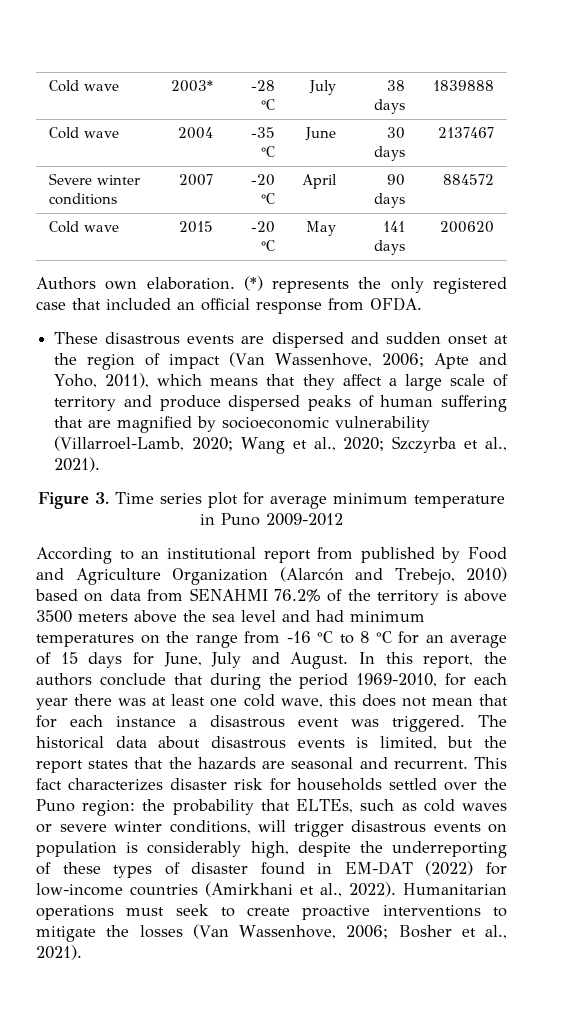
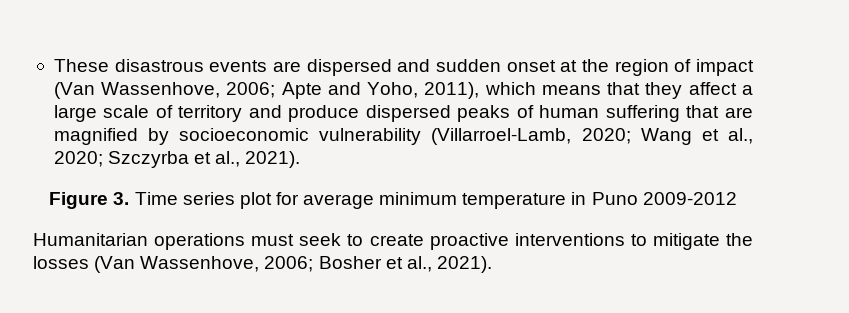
[49,80,120,92] [170,80,213,92] [250,80,275,91] [260,99,275,110] [308,80,336,95] [386,80,405,91] [373,99,405,114] [432,80,494,91] [49,127,120,139] [177,127,213,139] [250,127,275,138] [260,146,275,157] [304,127,336,141] [386,127,405,139] [373,146,405,161] [437,127,494,138] [49,173,141,185] [49,193,118,205] [178,174,213,186] [250,174,275,186] [260,193,275,204] [301,174,337,189] [386,174,405,186] [373,193,405,208] [442,174,494,185] [49,221,120,233] [178,221,213,233] [250,221,275,233] [260,240,275,251] [305,221,336,236] [382,221,405,232] [373,240,405,255] [439,221,494,233] [36,276,507,294] [36,297,422,314] Cold wave | 2003* | -28 °C | July | 38 days | 1839888 // Cold wave | 2004 | -35 °C | June | 30 days | 2137467 // Severe winter conditions | 2007 | -20 °C | April | 90 days | 884572 // Cold wave | 2015 | -20 °C | May | 141 days | 200620 // Authors own elaboration. (*) represents the only registered case that included an official response from OFDA. // -> (53, 65) none
[36,547,507,564] [36,567,508,585] [35,588,507,605] [36,610,425,623] [36,631,507,648] [36,652,507,669] [36,673,507,690] [36,694,508,710] [36,715,507,732] [36,736,507,750] [36,757,508,773] [36,778,507,791] [36,799,507,816] [36,820,507,837] [36,841,508,858] [36,861,508,878] [36,882,396,897] According to an institutional report from published by Food and Agriculture Organization (Alarcón and Trebejo, 2010) based on data from SENAHMI 76.2% of the territory is above 3500 meters above the sea level and had minimum temperatures on the range from -16 °C to 8 °C for an average of 15 days for June, July and August. In this report, the authors conclude that during the period 1969-2010, for each year there was at least one cold wave, this does not mean that for each instance a disastrous event was triggered. The historical data about disastrous events is limited, but the report states that the hazards are seasonal and recurrent. This fact characterizes disaster risk for households settled over the Puno region: the probability that ELTEs, such as cold waves or severe winter conditions, will trigger disastrous events on population is considerably high, despite the underreporting of these types of disaster found in EM-DAT (2022) for low-income countries (Amirkhani et al., 2022). -> (737, 198) none

